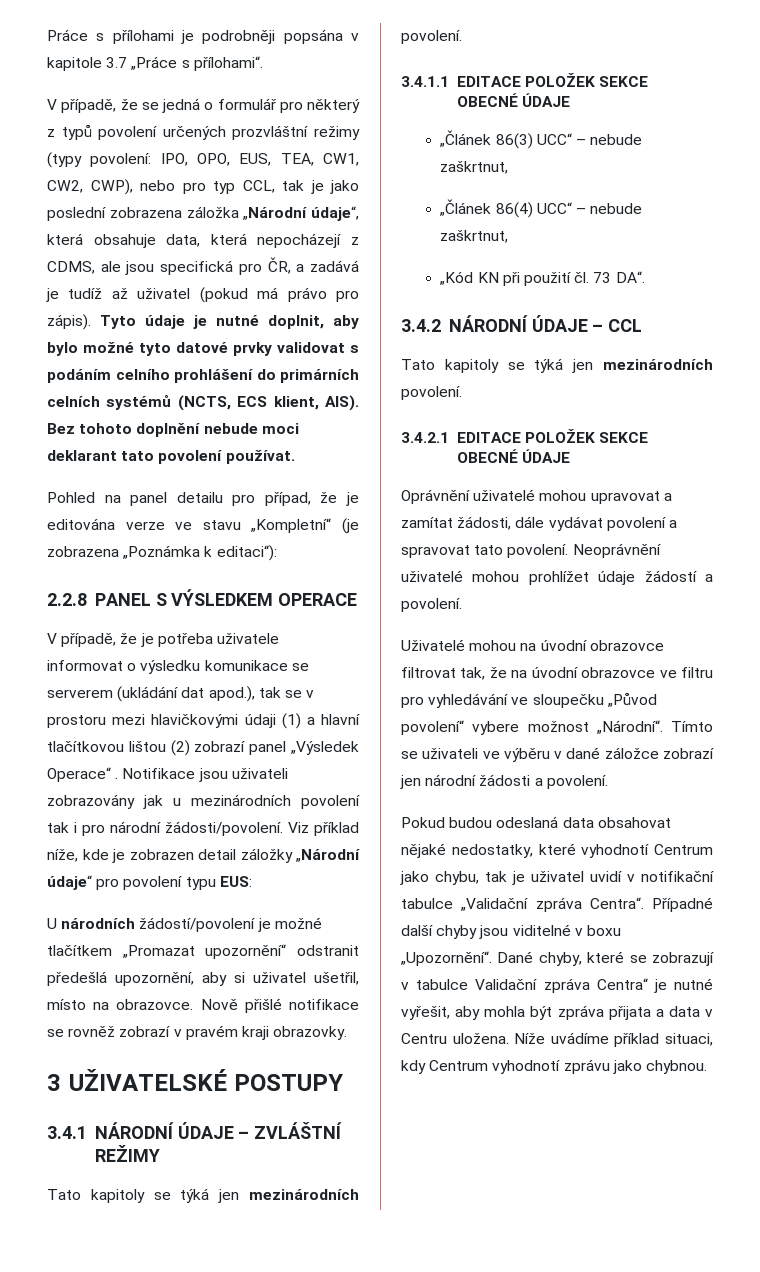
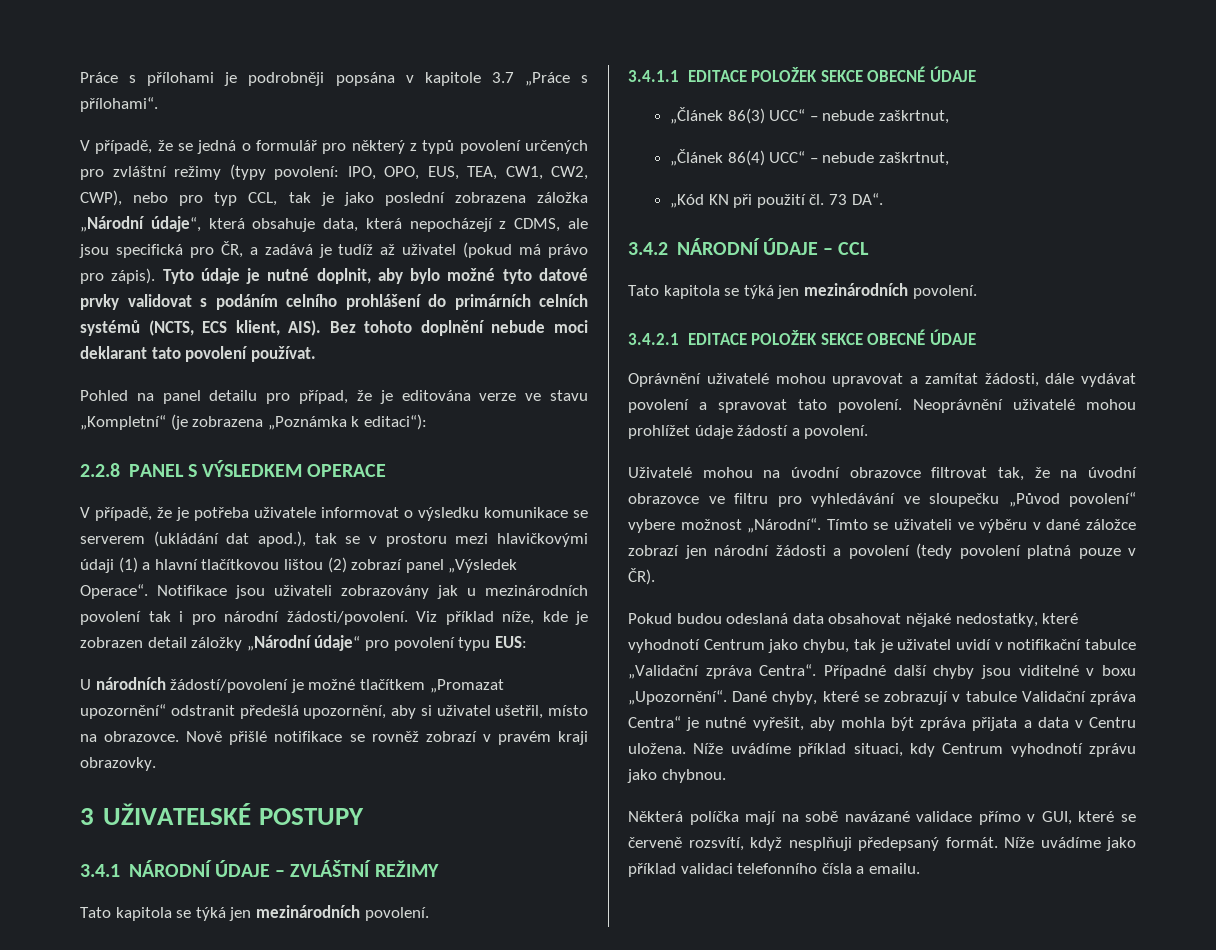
[232,125,309,140] prozvláštní -> [80,166,167,180] pro zvláštní
[47,767,119,782] Operace“ . -> [80,584,148,599] Operace“.
[90,1189,145,1203] kapitoly -> [115,907,172,921] kapitola
[444,359,499,373] kapitoly -> [663,285,720,299] kapitola
[546,775,608,789] povolení. -> [848,543,1136,559] [628,568,655,585] povolení (tedy povolení platná pouze v ČR).
(707, 1067) none -> [628,811,1136,825] [628,837,1136,851] [628,863,920,877] // Některá políčka mají na sobě navázané validace přímo v GUI, které se červeně rozsvítí, když nesplňuji předepsaný formát. Níže uvádíme jako příklad validaci telefonního čísla a emailu.

